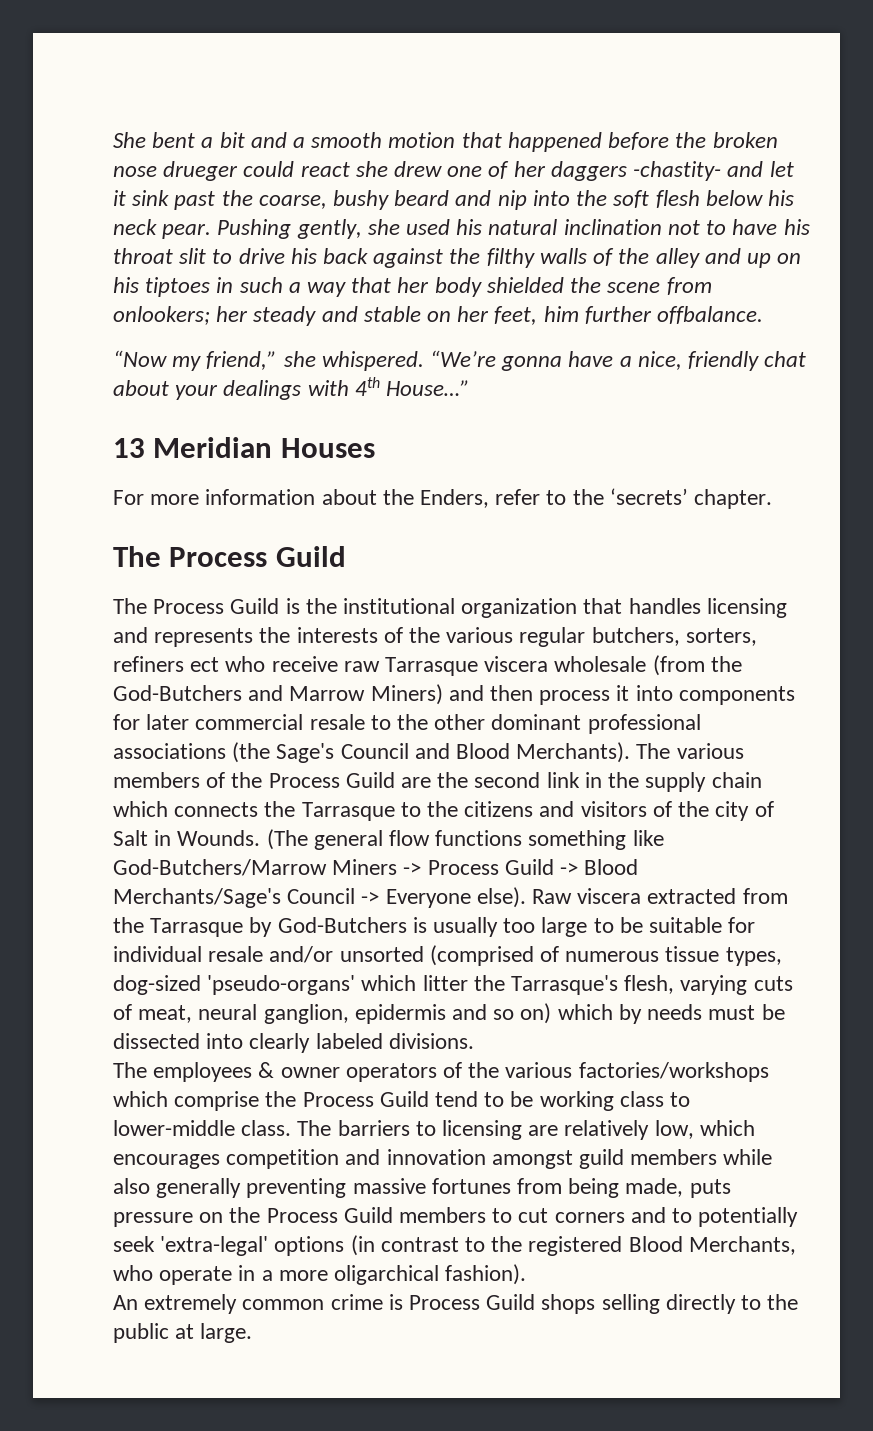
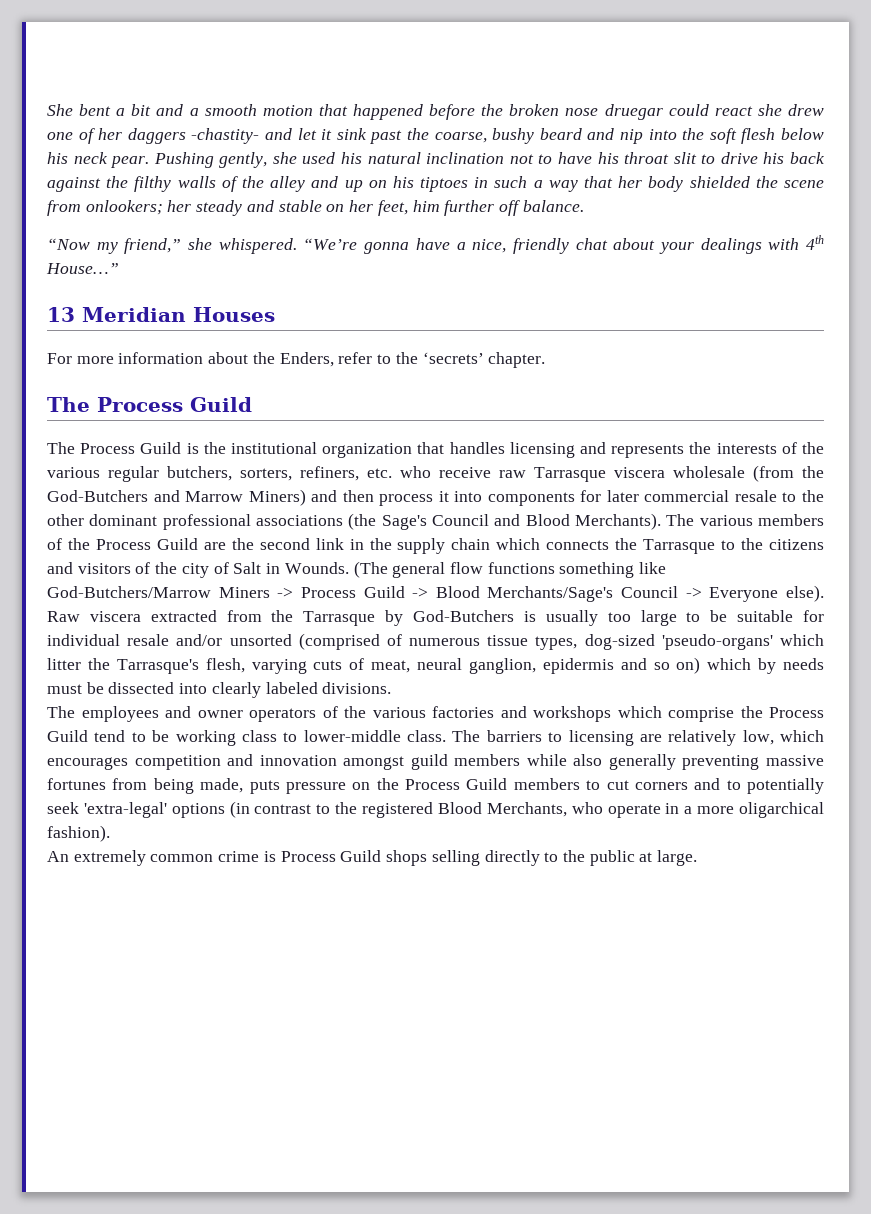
[163,161,239,181] drueger -> [604,104,663,120] druegar
[657,306,764,324] offbalance. -> [498,200,584,216] off balance.
[113,656,220,672] refiners ect -> [300,466,392,481] refiners, etc.
[258,1062,275,1078] & -> [165,706,191,718] and
[578,1062,769,1082] factories/workshops -> [432,706,611,722] factories and workshops

